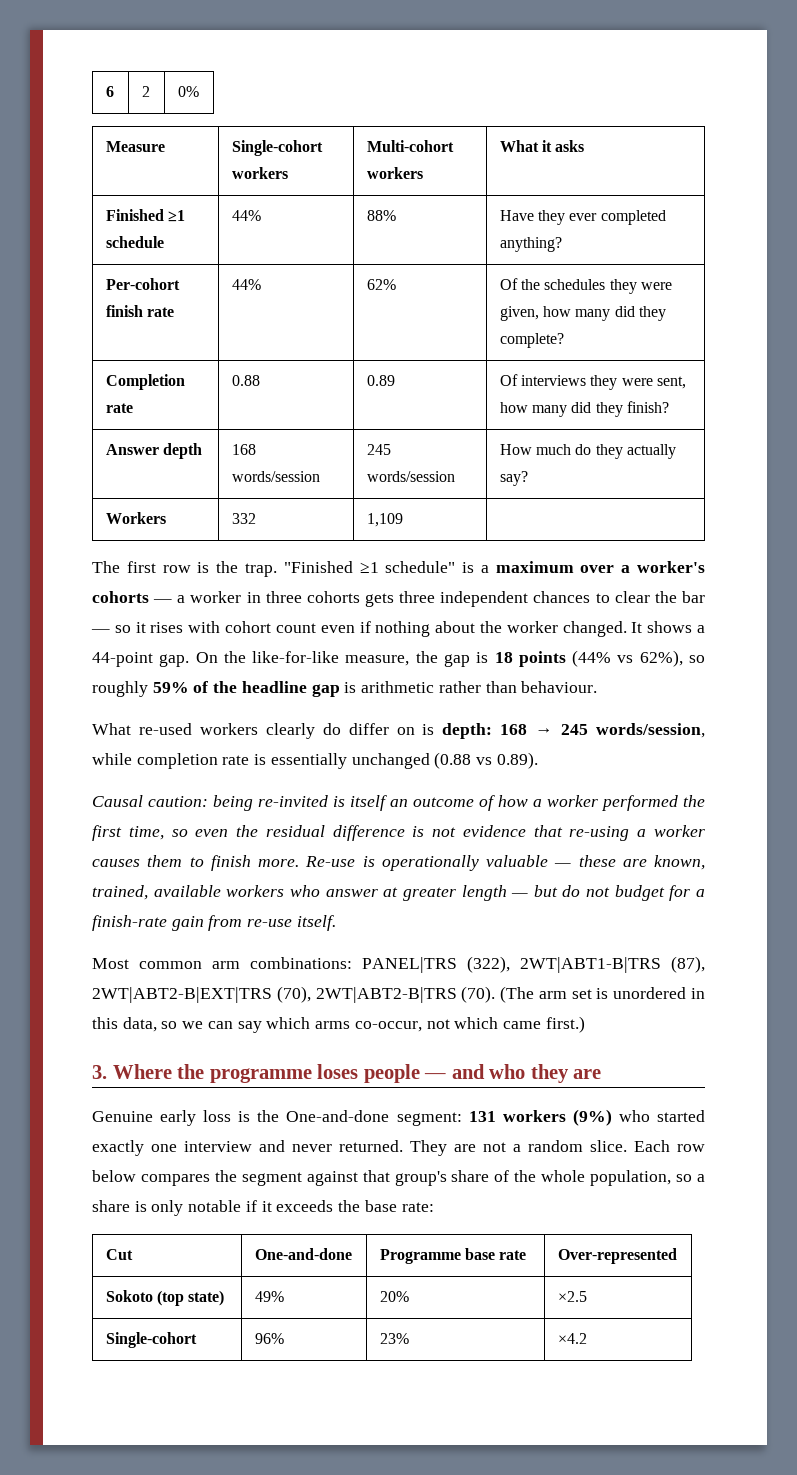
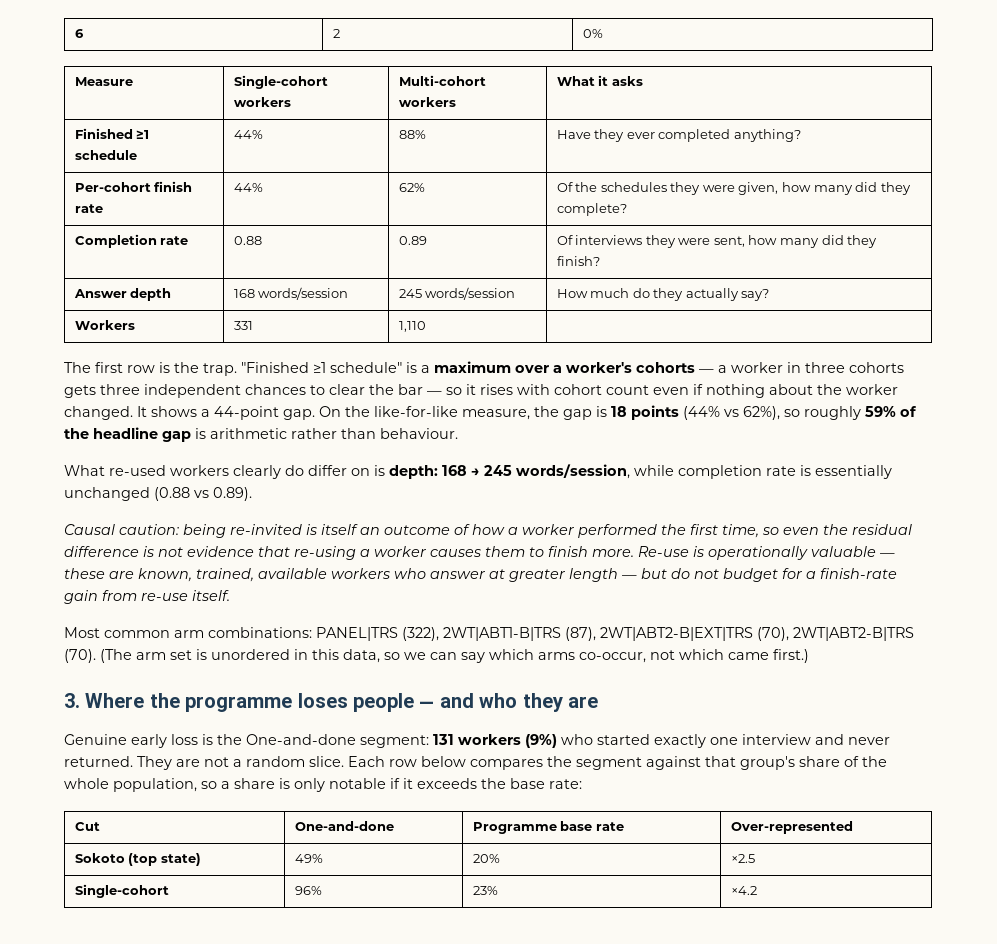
[231,513,256,524] [366,513,403,527] 332 | 1,109 -> [233,321,253,330] [398,321,426,332] 331 | 1,110

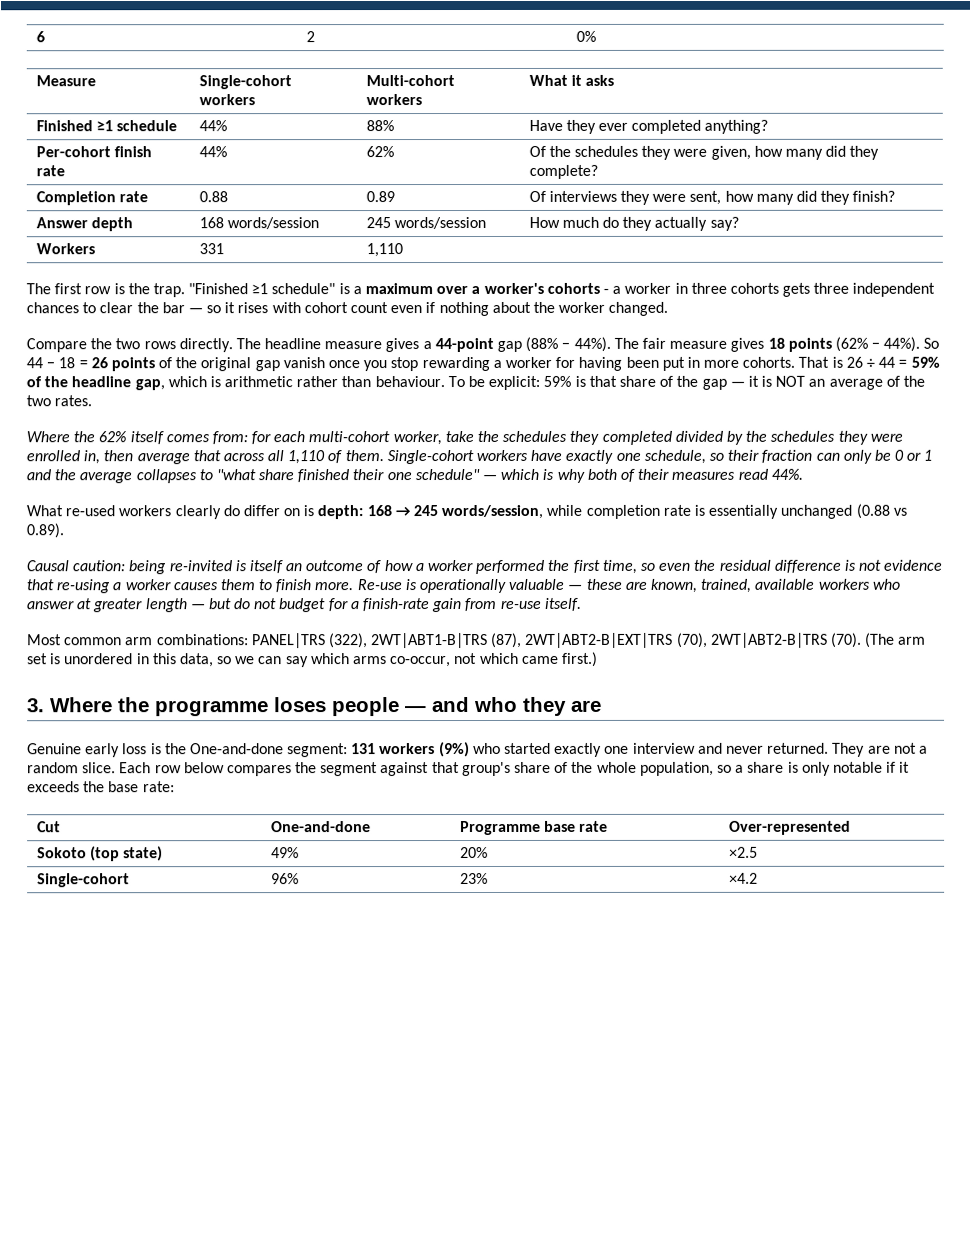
[699,369,714,373] — -> [602,288,609,294] -
[137,405,861,420] It shows a 44-point gap. On the like-for-like measure, the gap is 18 points (44% vs 62%), so roughly -> [26,336,940,353] [26,356,908,372] // Compare the two rows directly. The headline measure gives a 44-point gap (88% − 44%). The fair measure gives 18 points (62% − 44%). So 44 − 18 = 26 points of the original gap vanish once you stop rewarding a worker for having been put in more cohorts. That is 26 ÷ 44 =
[162,431,191,442] gap -> [134,376,207,391] gap, which
(458, 433) none -> [447,375,925,390] [26,395,93,407] [26,430,903,446] [26,449,933,465] [26,468,803,484] To be explicit: 59% is that share of the gap — it is NOT an average of the two rates. // Where the 62% itself comes from: for each multi-cohort worker, take the schedules they completed divided by the schedules they were enrolled in, then average that across all 1,110 of them. Single-cohort workers have exactly one schedule, so their fraction can only be 0 or 1 and the average collapses to "what share finished their one schedule" — which is why both of their measures read 44%.

